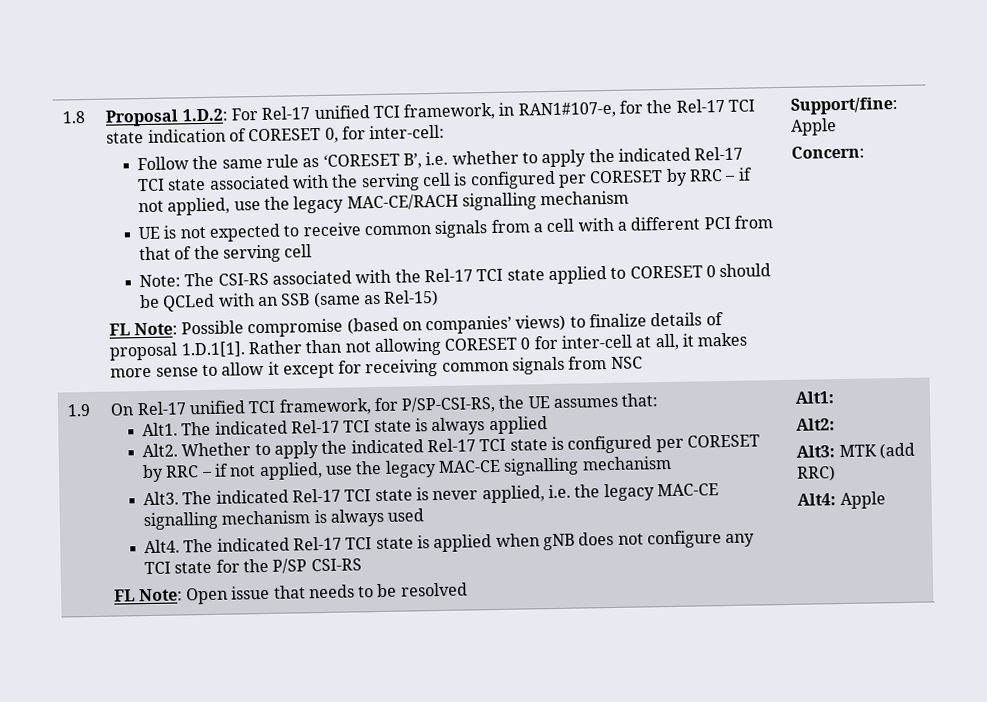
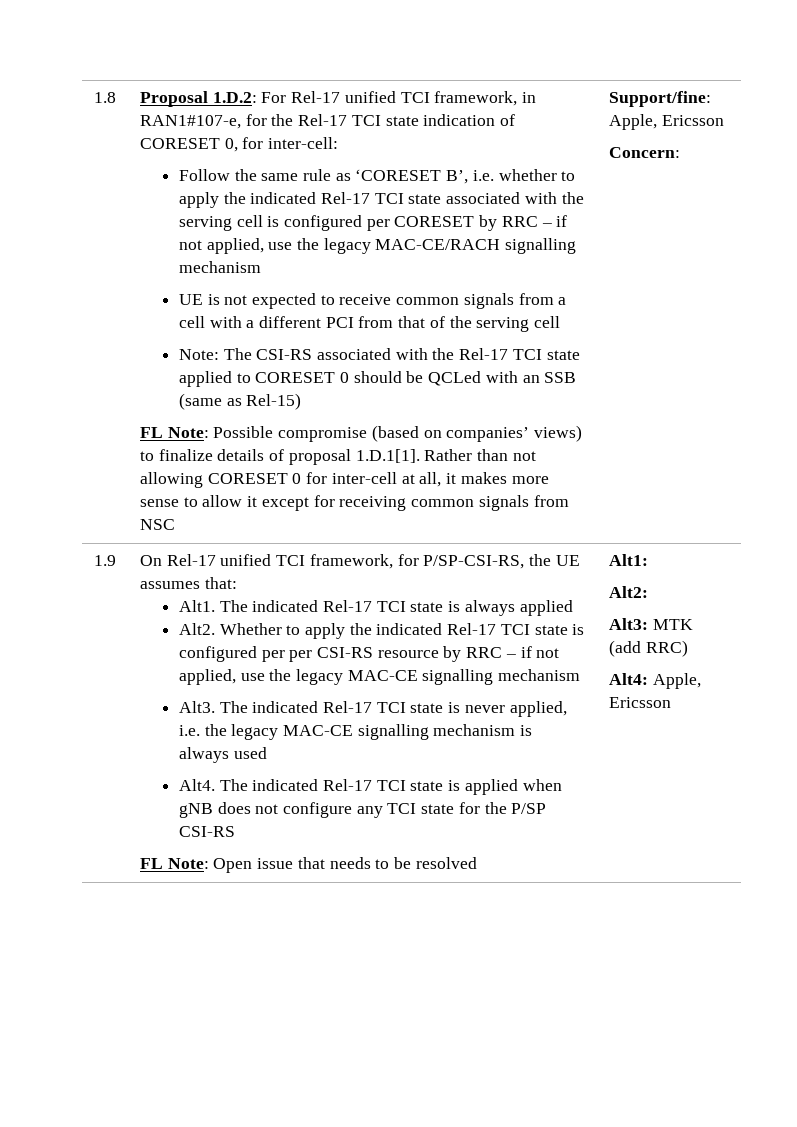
[791,118,838,136] Apple -> [608,114,724,130] Apple, Ericsson
[686,434,760,448] CORESET -> [289,647,439,662] per CSI-RS resource
[839,491,886,510] Apple -> [652,673,701,689] [608,697,671,708] Apple, Ericsson

